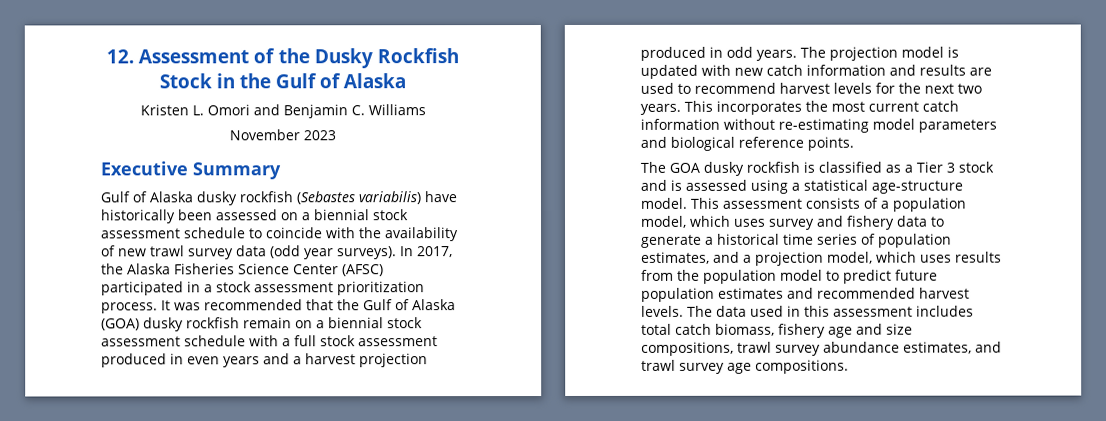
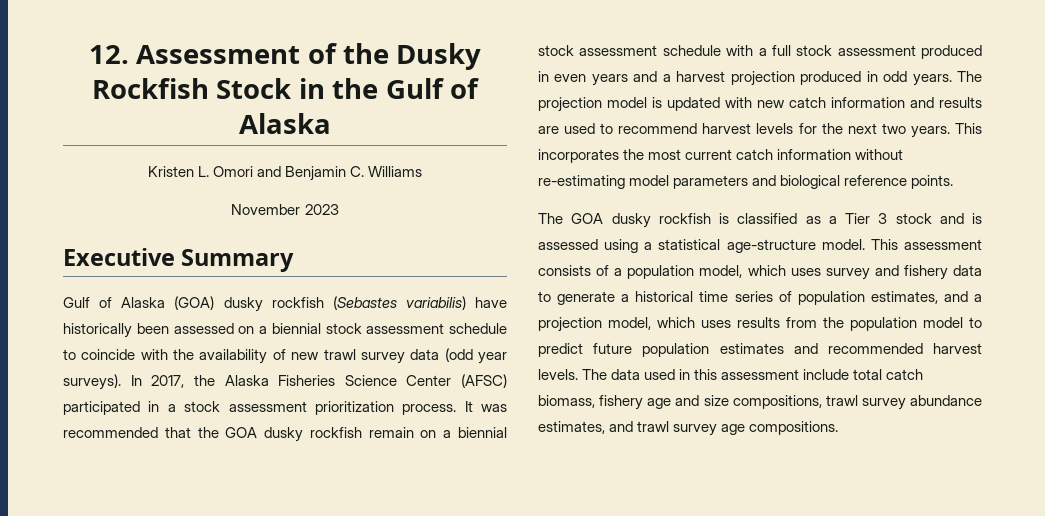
(193, 197) none -> [174,296,215,310] (GOA)
[363,299,456,311] [101,318,140,331] Gulf of Alaska (GOA) -> [225,427,258,438] GOA
[916,305,974,317] includes -> [803,369,850,380] include

